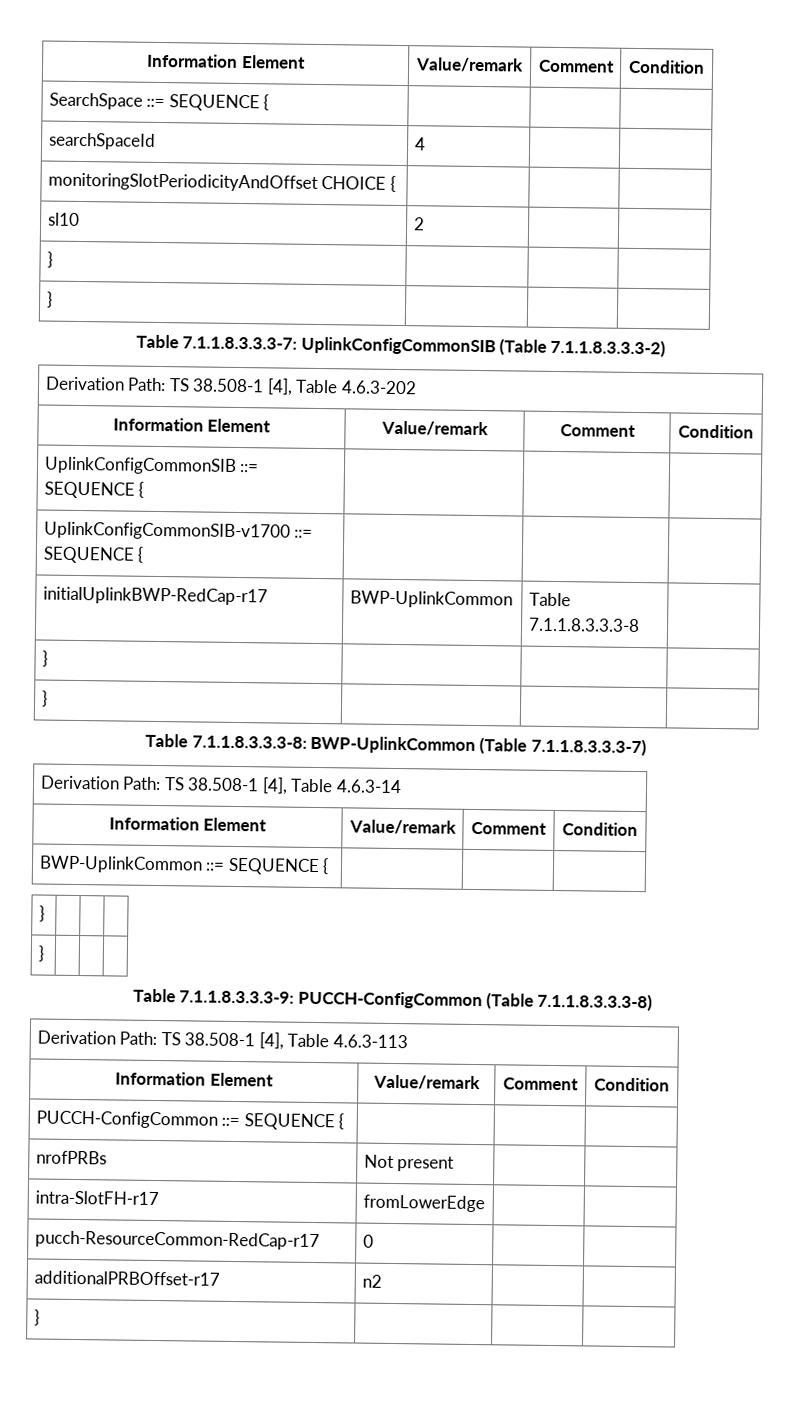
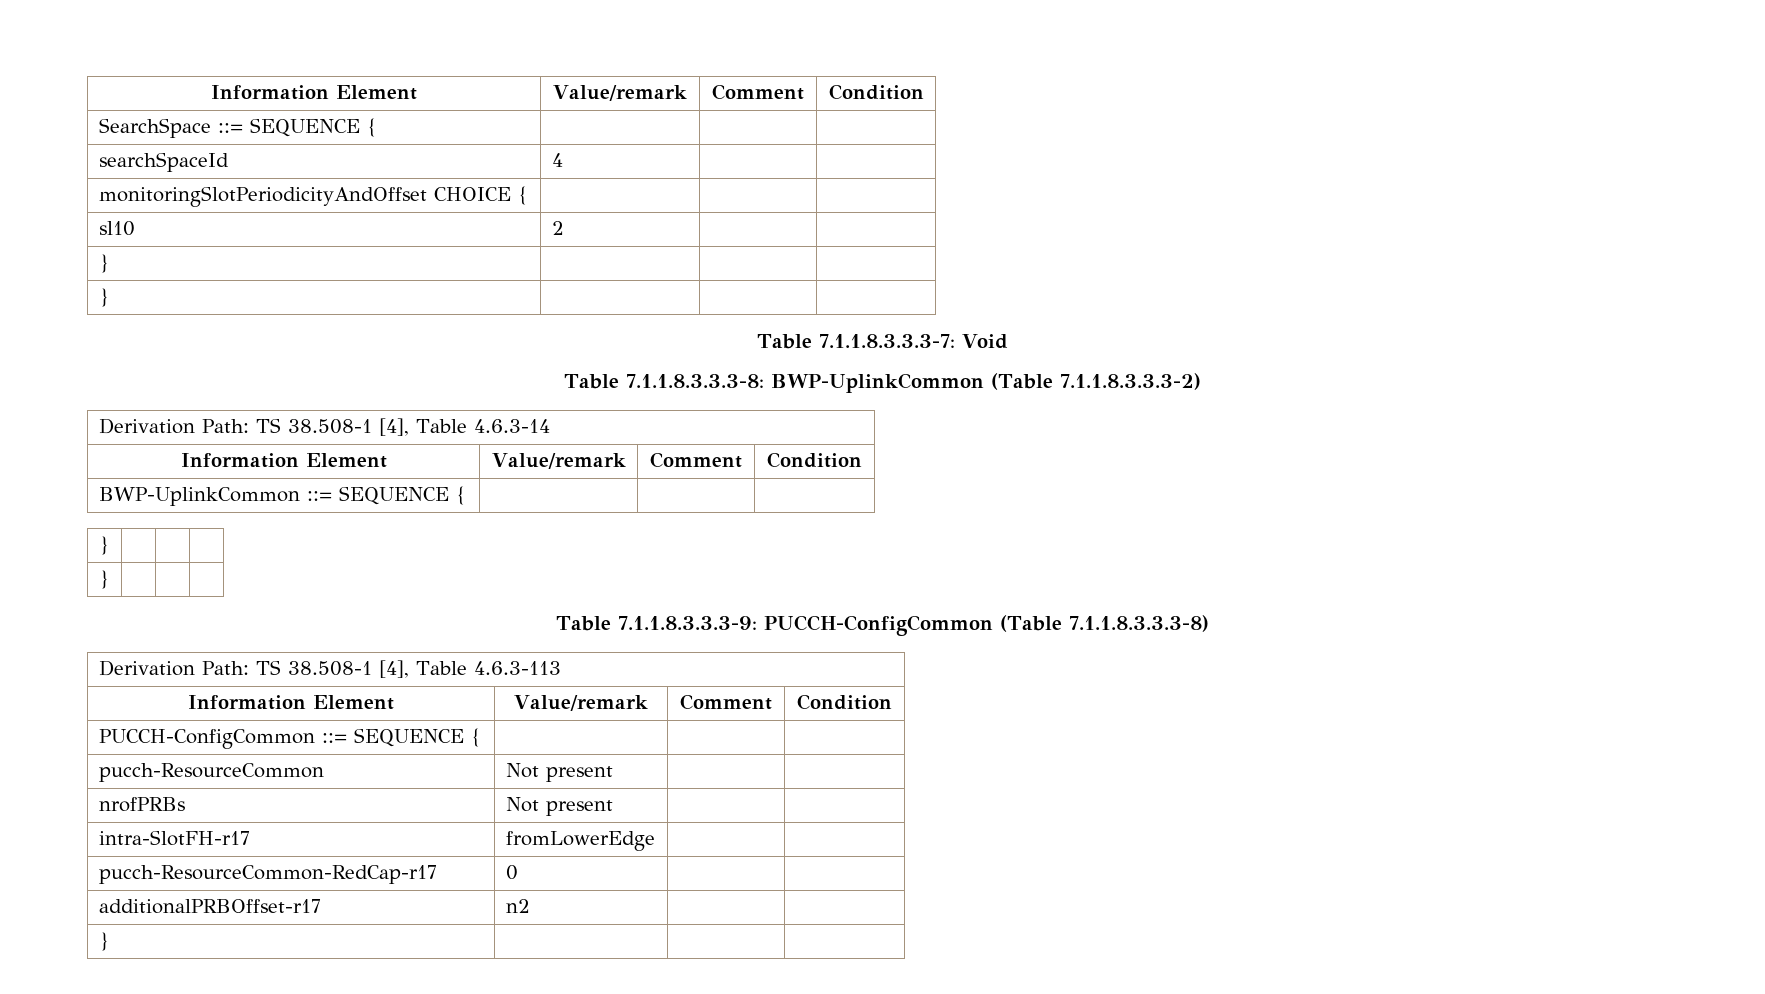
[300,336,667,358] [44,376,417,396] [112,417,272,433] [380,420,489,437] [559,424,636,437] [677,424,754,439] [43,456,260,475] [43,481,145,499] [43,521,314,541] [42,546,144,564] [42,586,268,606] [349,590,513,609] [528,592,571,607] [527,617,640,633] [41,650,48,667] [40,690,48,707] UplinkConfigCommonSIB (Table 7.1.1.8.3.3.3-2) // Derivation Path: TS 38.508-1 [4], Table 4.6.3-202 // Information Element | Value/remark | Comment | Condition // UplinkConfigCommonSIB ::= SEQUENCE { | | | // UplinkConfigCommonSIB-v1700 ::= SEQUENCE { | | | // initialUplinkBWP-RedCap-r17 | BWP-UplinkCommon | Table 7.1.1.8.3.3.3-8 | // } | | | // } | | | -> [961,334,1009,349] Void
[530,737,647,757] 7.1.1.8.3.3.3-7) -> [1059,373,1201,390] 7.1.1.8.3.3.3-2)
(345, 1121) none -> [98,763,324,782] [505,763,613,782] // pucch-ResourceCommon | Not present | |

